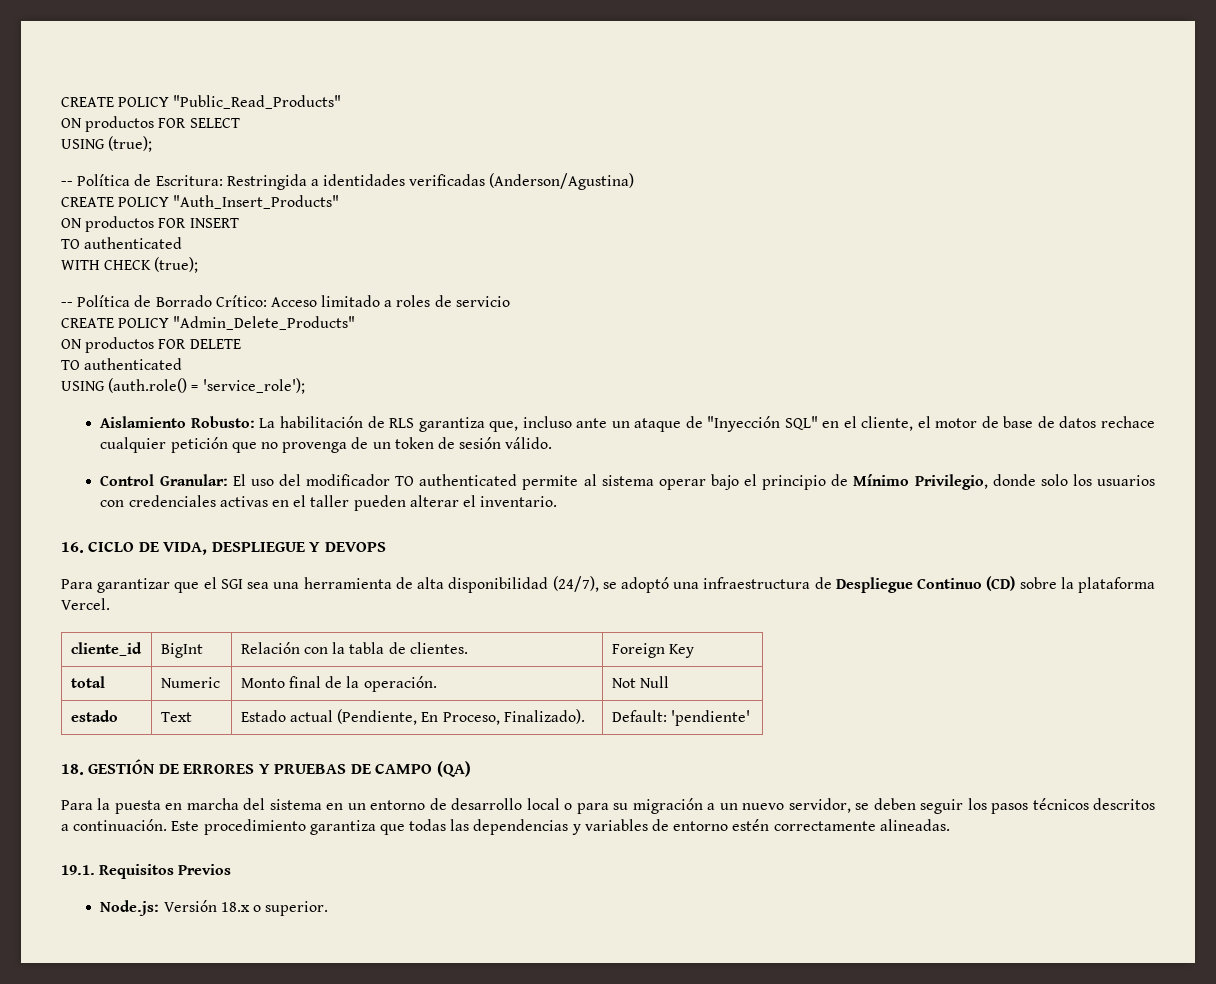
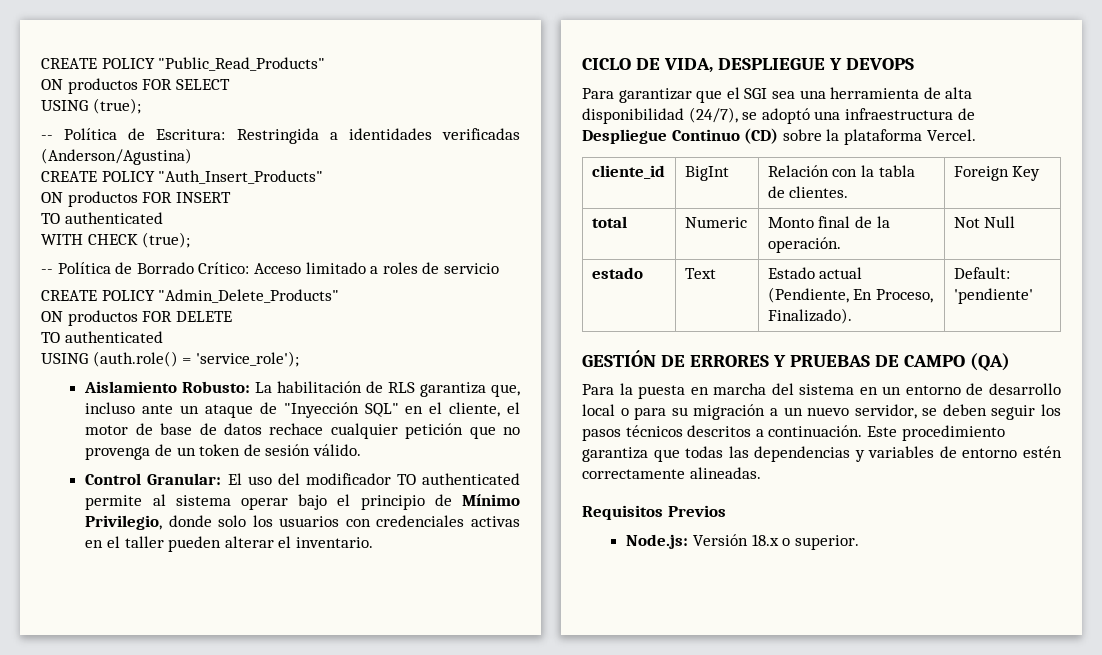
[61,542,84,553] 16. -> (373, 542) none
[61,764,84,775] 18. -> (1033, 296) none
[61,865,95,875] 19.1. -> (761, 473) none

